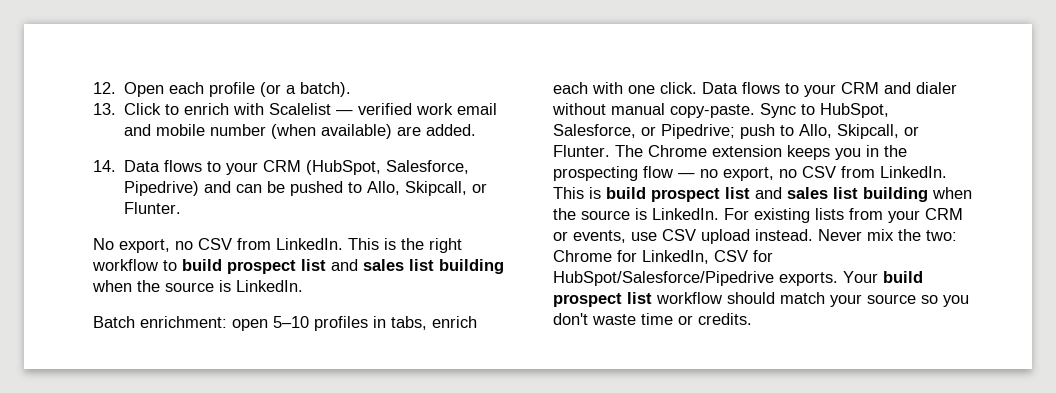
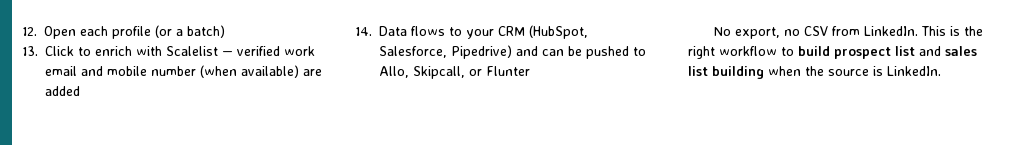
[300,82,352,97] batch). -> [187,25,225,38] batch)
[426,124,477,136] added. -> [45,86,80,96] added
[124,202,182,214] Flunter. -> [486,66,530,76] Flunter
[93,316,477,331] [553,82,957,97] [552,103,889,118] [553,124,919,139] [553,145,907,160] [553,166,947,181] [553,187,972,202] [553,208,963,223] [553,229,957,244] [553,250,773,264] [553,271,923,286] [553,292,969,307] [553,313,752,325] // Batch enrichment: open 5–10 profiles in tabs, enrich each with one click. Data flows to your CRM and dialer without manual copy-paste. Sync to HubSpot, Salesforce, or Pipedrive; push to Allo, Skipcall, or Flunter. The Chrome extension keeps you in the prospecting flow — no export, no CSV from LinkedIn. This is build prospect list and sales list building when the source is LinkedIn. For existing lists from your CRM or events, use CSV upload instead. Never mix the two: Chrome for LinkedIn, CSV for HubSpot/Salesforce/Pipedrive exports. Your build prospect list workflow should match your source so you don't waste time or credits. -> (941, 71) none

